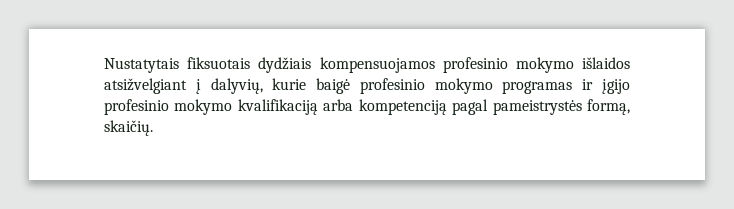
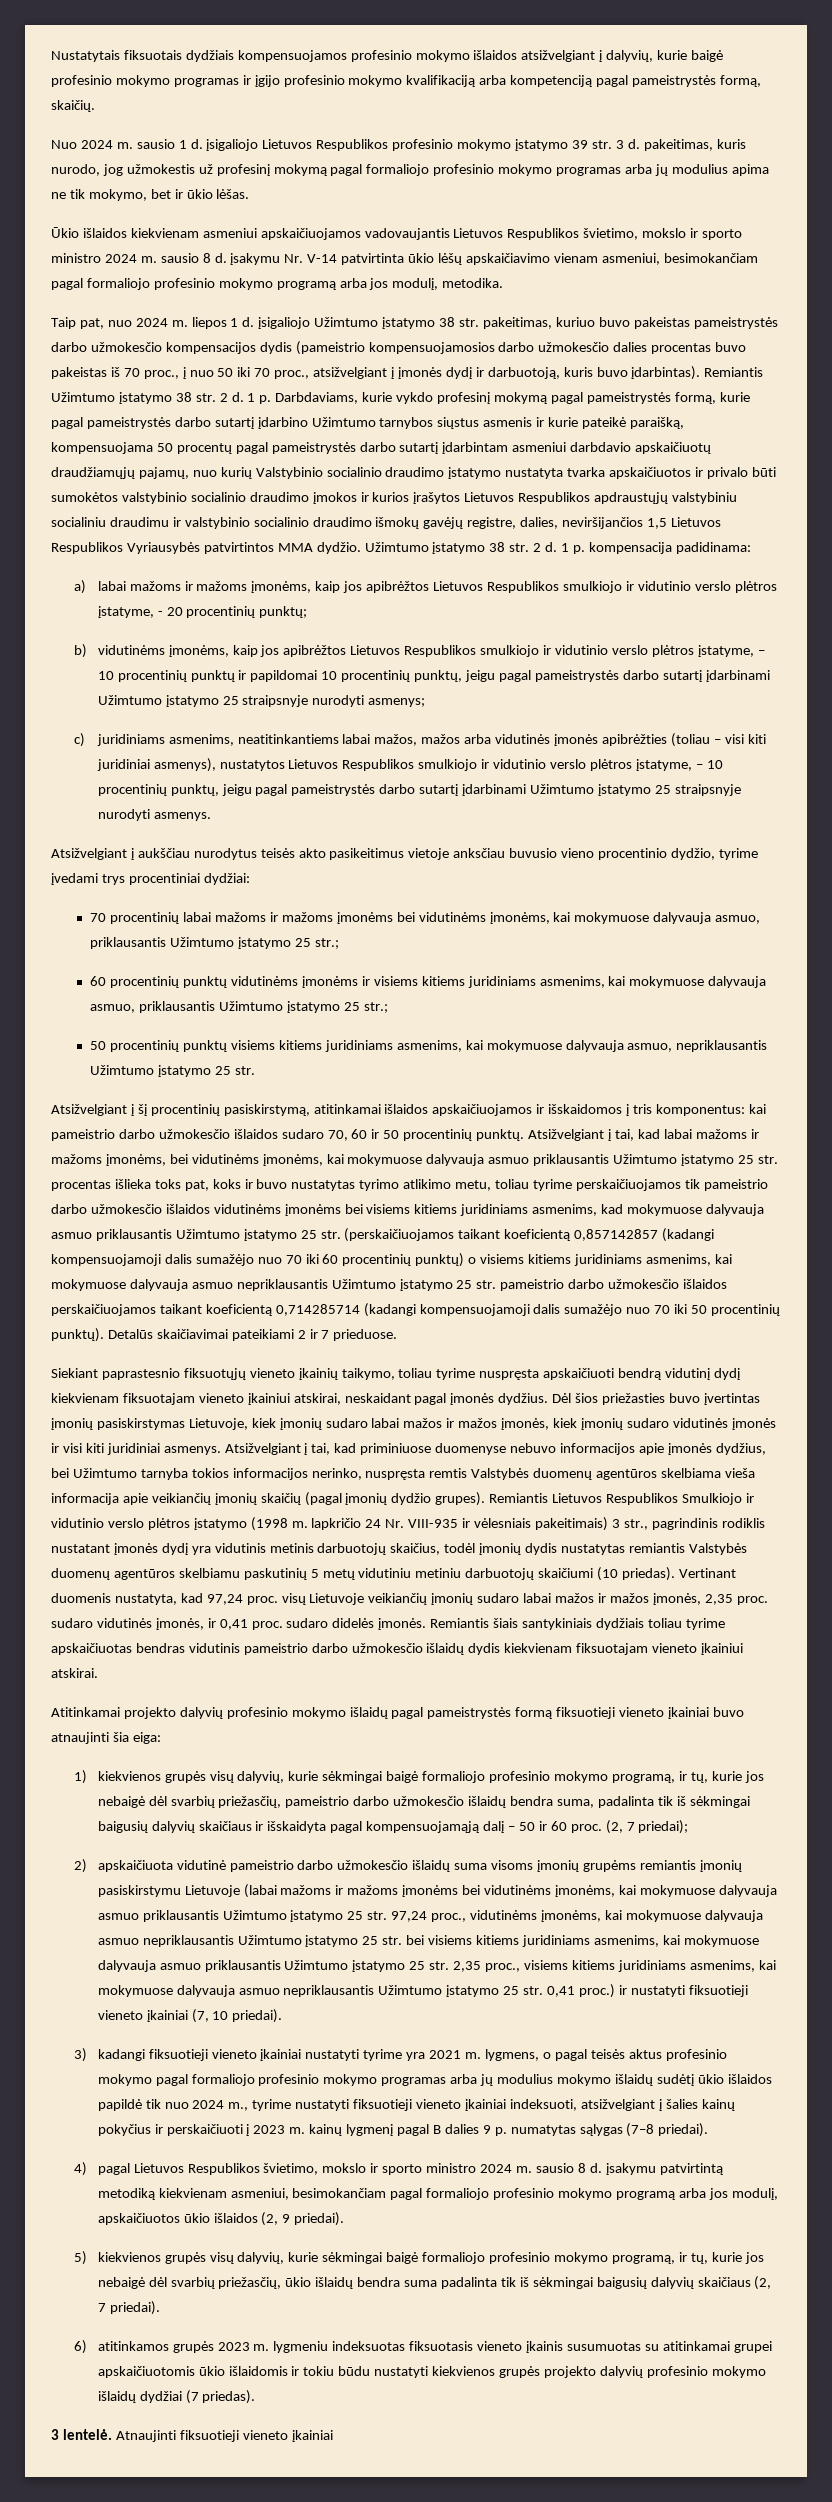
(153, 128) none -> [51,139,746,151] [51,164,769,176] [51,189,250,201] [51,227,743,240] [51,253,758,265] [51,278,504,290] [51,317,778,329] [51,341,747,355] [51,366,764,380] [51,392,750,404] [51,417,684,429] [51,442,712,454] [51,467,776,479] [51,492,738,504] [51,517,721,529] [51,542,751,554] [74,580,777,594] [97,606,308,618] [74,644,765,658] [97,670,770,682] [97,695,426,707] [74,733,766,747] [96,758,723,772] [97,784,741,796] [97,809,211,821] [51,848,758,860] [51,873,250,885] [90,912,761,924] [90,937,339,949] [90,976,767,988] [90,1001,388,1013] [90,1040,768,1052] [90,1065,256,1077] [51,1104,766,1116] [51,1129,759,1141] [51,1154,778,1166] [51,1179,768,1191] [51,1204,764,1216] [51,1228,715,1242] [51,1253,732,1267] [51,1279,728,1291] [51,1303,780,1317] [51,1328,398,1342] [51,1368,740,1380] [51,1393,760,1405] [51,1418,776,1430] [51,1443,766,1455] [51,1468,755,1480] [51,1492,754,1506] [51,1517,765,1531] [51,1543,747,1555] [51,1567,736,1581] [51,1593,768,1605] [51,1618,725,1630] [51,1643,744,1655] [51,1668,98,1678] [51,1707,744,1719] [51,1732,161,1744] [74,1770,764,1784] [97,1796,750,1808] [97,1820,689,1834] [74,1859,742,1873] [97,1884,777,1898] [97,1910,763,1922] [97,1935,759,1947] [97,1960,776,1972] [97,1984,748,1998] [97,2009,283,2023] [74,2048,727,2062] [97,2074,772,2086] [97,2099,735,2111] [97,2123,709,2137] [74,2162,724,2176] [97,2188,778,2200] [97,2212,345,2226] [74,2251,764,2265] [97,2276,772,2290] [97,2301,160,2315] [74,2340,772,2354] [97,2366,766,2378] [97,2390,256,2404] [51,2429,333,2442] // Nuo 2024 m. sausio 1 d. įsigaliojo Lietuvos Respublikos profesinio mokymo įstatymo 39 str. 3 d. pakeitimas, kuris nurodo, jog užmokestis už profesinį mokymą pagal formaliojo profesinio mokymo programas arba jų modulius apima ne tik mokymo, bet ir ūkio lėšas. // Ūkio išlaidos kiekvienam asmeniui apskaičiuojamos vadovaujantis Lietuvos Respublikos švietimo, mokslo ir sporto ministro 2024 m. sausio 8 d. įsakymu Nr. V-14 patvirtinta ūkio lėšų apskaičiavimo vienam asmeniui, besimokančiam pagal formaliojo profesinio mokymo programą arba jos modulį, metodika. // Taip pat, nuo 2024 m. liepos 1 d. įsigaliojo Užimtumo įstatymo 38 str. pakeitimas, kuriuo buvo pakeistas pameistrystės darbo užmokesčio kompensacijos dydis (pameistrio kompensuojamosios darbo užmokesčio dalies procentas buvo pakeistas iš 70 proc., į nuo 50 iki 70 proc., atsižvelgiant į įmonės dydį ir darbuotoją, kuris buvo įdarbintas). Remiantis Užimtumo įstatymo 38 str. 2 d. 1 p. Darbdaviams, kurie vykdo profesinį mokymą pagal pameistrystės formą, kurie pagal pameistrystės darbo sutartį įdarbino Užimtumo tarnybos siųstus asmenis ir kurie pateikė paraišką, kompensuojama 50 procentų pagal pameistrystės darbo sutartį įdarbintam asmeniui darbdavio apskaičiuotų draudžiamųjų pajamų, nuo kurių Valstybinio socialinio draudimo įstatymo nustatyta tvarka apskaičiuotos ir privalo būti sumokėtos valstybinio socialinio draudimo įmokos ir kurios įrašytos Lietuvos Respublikos apdraustųjų valstybiniu socialiniu draudimu ir valstybinio socialinio draudimo išmokų gavėjų registre, dalies, neviršijančios 1,5 Lietuvos Respublikos Vyriausybės patvirtintos MMA dydžio. Užimtumo įstatymo 38 str. 2 d. 1 p. kompensacija padidinama: // a) labai mažoms ir mažoms įmonėms, kaip jos apibrėžtos Lietuvos Respublikos smulkiojo ir vidutinio verslo plėtros įstatyme, - 20 procentinių punktų; // b) vidutinėms įmonėms, kaip jos apibrėžtos Lietuvos Respublikos smulkiojo ir vidutinio verslo plėtros įstatyme, – 10 procentinių punktų ir papildomai 10 procentinių punktų, jeigu pagal pameistrystės darbo sutartį įdarbinami Užimtumo įstatymo 25 straipsnyje nurodyti asmenys; // c) juridiniams asmenims, neatitinkantiems labai mažos, mažos arba vidutinės įmonės apibrėžties (toliau – visi kiti juridiniai asmenys), nustatytos Lietuvos Respublikos smulkiojo ir vidutinio verslo plėtros įstatyme, – 10 procentinių punktų, jeigu pagal pameistrystės darbo sutartį įdarbinami Užimtumo įstatymo 25 straipsnyje nurodyti asmenys. // Atsižvelgiant į aukščiau nurodytus teisės akto pasikeitimus vietoje anksčiau buvusio vieno procentinio dydžio, tyrime įvedami trys procentiniai dydžiai: // 70 procentinių labai mažoms ir mažoms įmonėms bei vidutinėms įmonėms, kai mokymuose dalyvauja asmuo, priklausantis Užimtumo įstatymo 25 str.; // 60 procentinių punktų vidutinėms įmonėms ir visiems kitiems juridiniams asmenims, kai mokymuose dalyvauja asmuo, priklausantis Užimtumo įstatymo 25 str.; // 50 procentinių punktų visiems kitiems juridiniams asmenims, kai mokymuose dalyvauja asmuo, nepriklausantis Užimtumo įstatymo 25 str. // Atsižvelgiant į šį procentinių pasiskirstymą, atitinkamai išlaidos apskaičiuojamos ir išskaidomos į tris komponentus: kai pameistrio darbo užmokesčio išlaidos sudaro 70, 60 ir 50 procentinių punktų. Atsižvelgiant į tai, kad labai mažoms ir mažoms įmonėms, bei vidutinėms įmonėms, kai mokymuose dalyvauja asmuo priklausantis Užimtumo įstatymo 25 str. procentas išlieka toks pat, koks ir buvo nustatytas tyrimo atlikimo metu, toliau tyrime perskaičiuojamos tik pameistrio darbo užmokesčio išlaidos vidutinėms įmonėms bei visiems kitiems juridiniams asmenims, kad mokymuose dalyvauja asmuo priklausantis Užimtumo įstatymo 25 str. (perskaičiuojamos taikant koeficientą 0,857142857 (kadangi kompensuojamoji dalis sumažėjo nuo 70 iki 60 procentinių punktų) o visiems kitiems juridiniams asmenims, kai mokymuose dalyvauja asmuo nepriklausantis Užimtumo įstatymo 25 str. pameistrio darbo užmokesčio išlaidos perskaičiuojamos taikant koeficientą 0,714285714 (kadangi kompensuojamoji dalis sumažėjo nuo 70 iki 50 procentinių punktų). Detalūs skaičiavimai pateikiami 2 ir 7 prieduose. // Siekiant paprastesnio fiksuotųjų vieneto įkainių taikymo, toliau tyrime nuspręsta apskaičiuoti bendrą vidutinį dydį kiekvienam fiksuotajam vieneto įkainiui atskirai, neskaidant pagal įmonės dydžius. Dėl šios priežasties buvo įvertintas įmonių pasiskirstymas Lietuvoje, kiek įmonių sudaro labai mažos ir mažos įmonės, kiek įmonių sudaro vidutinės įmonės ir visi kiti juridiniai asmenys. Atsižvelgiant į tai, kad priminiuose duomenyse nebuvo informacijos apie įmonės dydžius, bei Užimtumo tarnyba tokios informacijos nerinko, nuspręsta remtis Valstybės duomenų agentūros skelbiama vieša informacija apie veikiančių įmonių skaičių (pagal įmonių dydžio grupes). Remiantis Lietuvos Respublikos Smulkiojo ir vidutinio verslo plėtros įstatymo (1998 m. lapkričio 24 Nr. VIII-935 ir vėlesniais pakeitimais) 3 str., pagrindinis rodiklis nustatant įmonės dydį yra vidutinis metinis darbuotojų skaičius, todėl įmonių dydis nustatytas remiantis Valstybės duomenų agentūros skelbiamu paskutinių 5 metų vidutiniu metiniu darbuotojų skaičiumi (10 priedas). Vertinant duomenis nustatyta, kad 97,24 proc. visų Lietuvoje veikiančių įmonių sudaro labai mažos ir mažos įmonės, 2,35 proc. sudaro vidutinės įmonės, ir 0,41 proc. sudaro didelės įmonės. Remiantis šiais santykiniais dydžiais toliau tyrime apskaičiuotas bendras vidutinis pameistrio darbo užmokesčio išlaidų dydis kiekvienam fiksuotajam vieneto įkainiui atskirai. // Atitinkamai projekto dalyvių profesinio mokymo išlaidų pagal pameistrystės formą fiksuotieji vieneto įkainiai buvo atnaujinti šia eiga: // 1) kiekvienos grupės visų dalyvių, kurie sėkmingai baigė formaliojo profesinio mokymo programą, ir tų, kurie jos nebaigė dėl svarbių priežasčių, pameistrio darbo užmokesčio išlaidų bendra suma, padalinta tik iš sėkmingai baigusių dalyvių skaičiaus ir išskaidyta pagal kompensuojamąją dalį – 50 ir 60 proc. (2, 7 priedai); // 2) apskaičiuota vidutinė pameistrio darbo užmokesčio išlaidų suma visoms įmonių grupėms remiantis įmonių pasiskirstymu Lietuvoje (labai mažoms ir mažoms įmonėms bei vidutinėms įmonėms, kai mokymuose dalyvauja asmuo priklausantis Užimtumo įstatymo 25 str. 97,24 proc., vidutinėms įmonėms, kai mokymuose dalyvauja asmuo nepriklausantis Užimtumo įstatymo 25 str. bei visiems kitiems juridiniams asmenims, kai mokymuose dalyvauja asmuo priklausantis Užimtumo įstatymo 25 str. 2,35 proc., visiems kitiems juridiniams asmenims, kai mokymuose dalyvauja asmuo nepriklausantis Užimtumo įstatymo 25 str. 0,41 proc.) ir nustatyti fiksuotieji vieneto įkainiai (7, 10 priedai). // 3) kadangi fiksuotieji vieneto įkainiai nustatyti tyrime yra 2021 m. lygmens, o pagal teisės aktus profesinio mokymo pagal formaliojo profesinio mokymo programas arba jų modulius mokymo išlaidų sudėtį ūkio išlaidos papildė tik nuo 2024 m., tyrime nustatyti fiksuotieji vieneto įkainiai indeksuoti, atsižvelgiant į šalies kainų pokyčius ir perskaičiuoti į 2023 m. kainų lygmenį pagal B dalies 9 p. numatytas sąlygas (7–8 priedai). // 4) pagal Lietuvos Respublikos švietimo, mokslo ir sporto ministro 2024 m. sausio 8 d. įsakymu patvirtintą metodiką kiekvienam asmeniui, besimokančiam pagal formaliojo profesinio mokymo programą arba jos modulį, apskaičiuotos ūkio išlaidos (2, 9 priedai). // 5) kiekvienos grupės visų dalyvių, kurie sėkmingai baigė formaliojo profesinio mokymo programą, ir tų, kurie jos nebaigė dėl svarbių priežasčių, ūkio išlaidų bendra suma padalinta tik iš sėkmingai baigusių dalyvių skaičiaus (2, 7 priedai). // 6) atitinkamos grupės 2023 m. lygmeniu indeksuotas fiksuotasis vieneto įkainis susumuotas su atitinkamai grupei apskaičiuotomis ūkio išlaidomis ir tokiu būdu nustatyti kiekvienos grupės projekto dalyvių profesinio mokymo išlaidų dydžiai (7 priedas). // 3 lentelė. Atnaujinti fiksuotieji vieneto įkainiai

